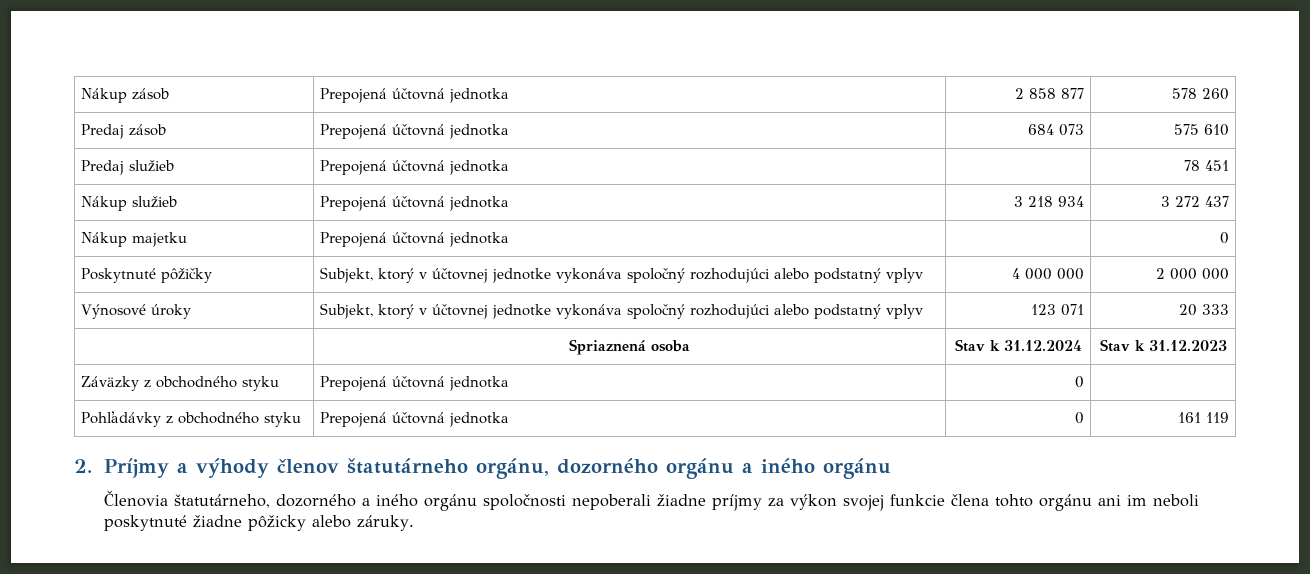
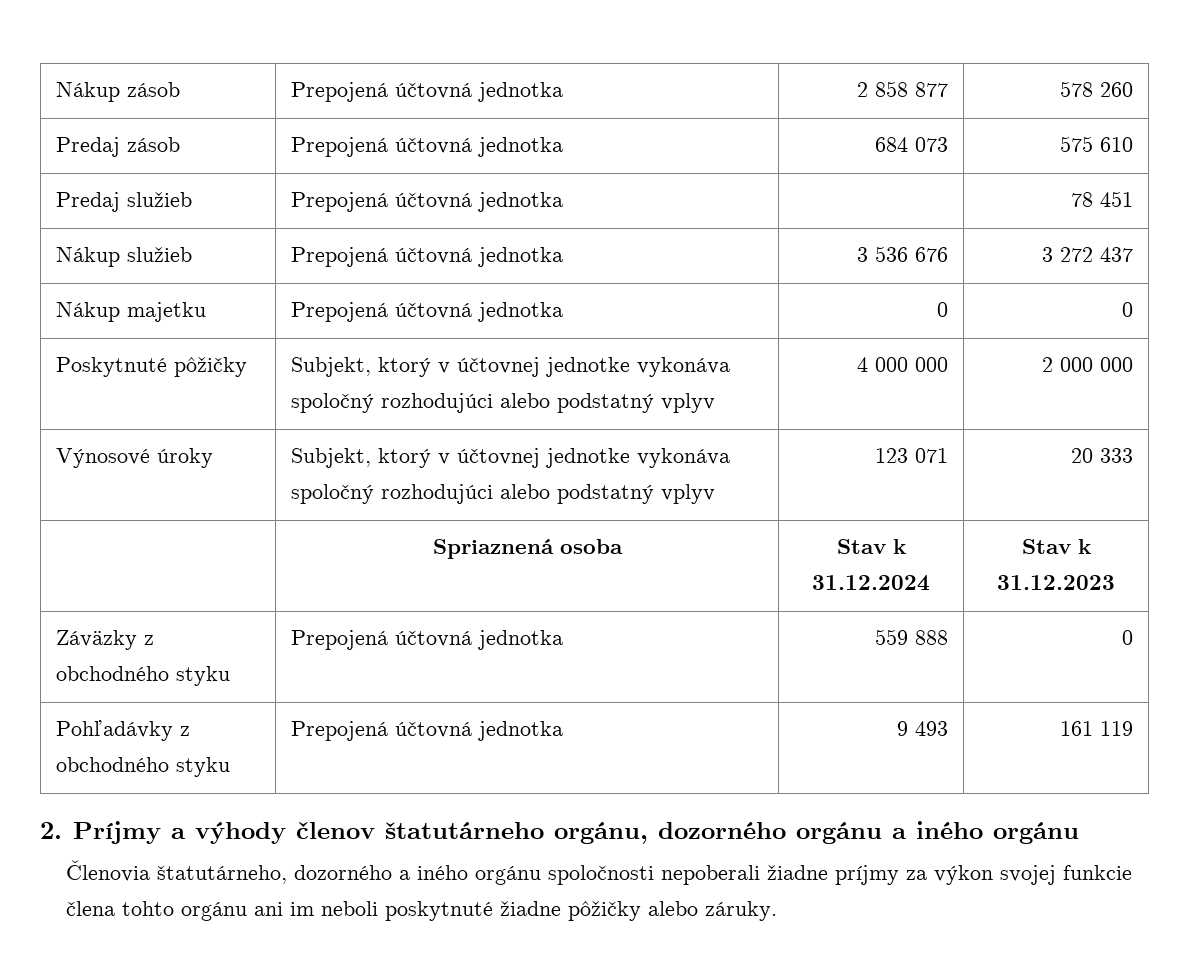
[1028,196,1085,207] 218 934 -> [874,246,948,262] 536 676
(509, 239) none -> [936,302,948,317] 0
[1075,376,1085,388] | 0 | -> [874,629,948,645] [1121,630,1133,645] | 559 888 | 0
[1075,412,1085,424] 0 -> [896,721,948,736] 9 493
[247,515,306,531] pôžicky -> [567,901,641,921] pôžičky

